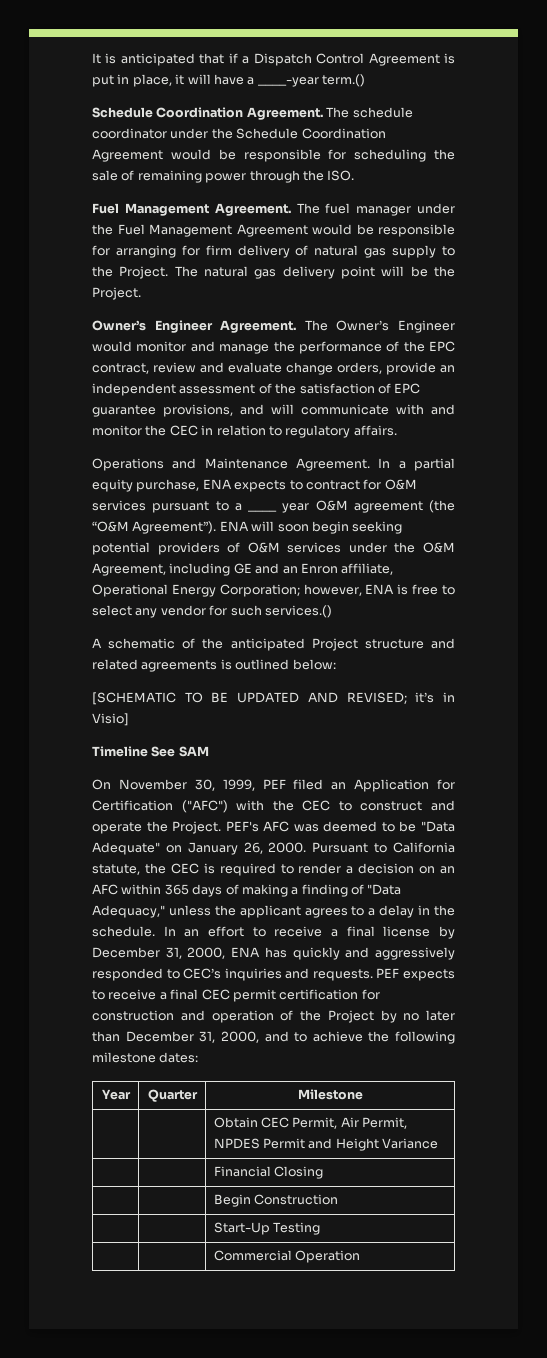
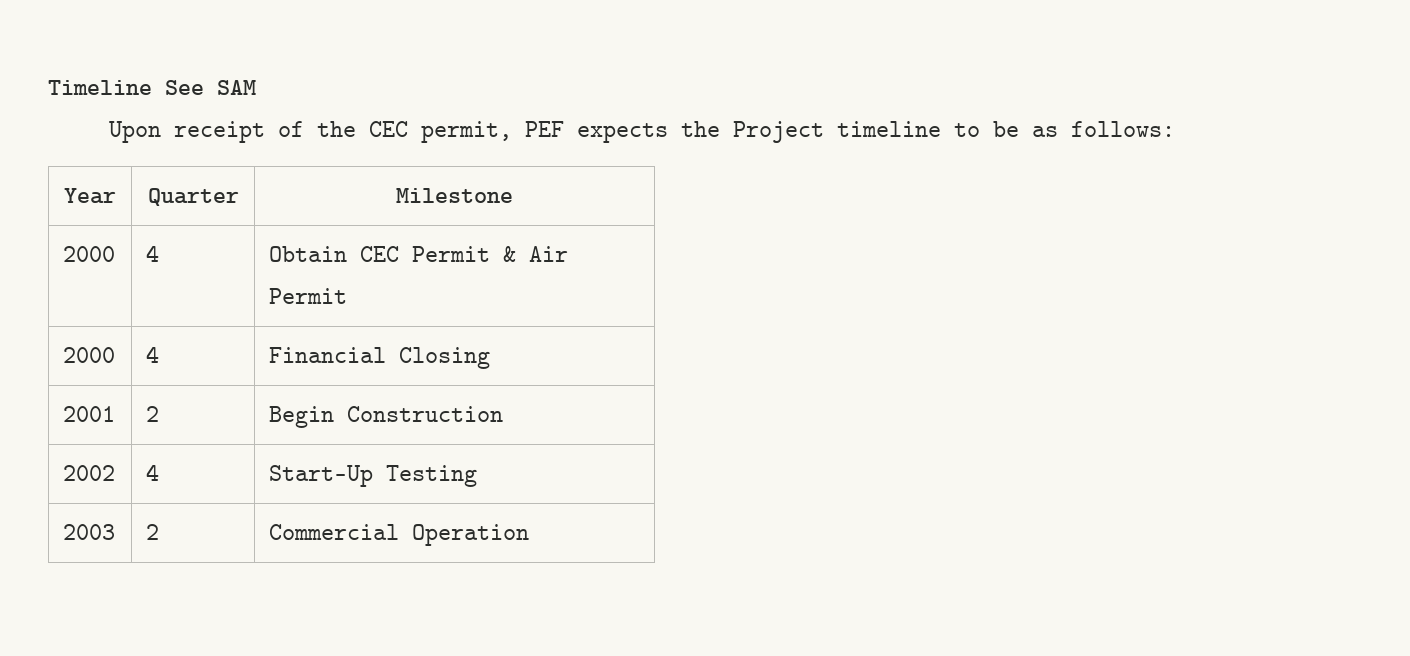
[92,53,456,66] [92,74,365,87] [92,107,413,120] [92,128,386,139] [92,149,455,162] [92,170,355,183] [92,203,455,216] [92,224,455,237] [92,245,456,258] [92,266,455,279] [92,287,141,300] [92,320,455,333] [92,341,455,354] [92,362,455,375] [92,383,421,396] [92,404,455,417] [92,425,397,438] [92,458,455,471] [92,479,417,492] [92,500,455,513] [92,521,403,534] [92,542,455,555] [92,563,394,576] [92,584,455,597] [92,605,332,618] [92,638,455,651] [92,659,336,672] [92,692,456,705] [92,713,129,726] [92,746,209,757] [92,779,455,792] [92,800,455,813] [92,821,455,834] [92,842,455,855] [92,863,455,876] [92,884,402,897] [92,905,456,918] [92,926,455,939] [92,947,456,960] [92,968,455,981] [92,989,380,1002] [92,1010,455,1023] [92,1031,455,1044] [92,1052,199,1063] It is anticipated that if a Dispatch Control Agreement is put in place, it will have a ____-year term.() // Schedule Coordination Agreement. The schedule coordinator under the Schedule Coordination Agreement would be responsible for scheduling the sale of remaining power through the ISO. // Fuel Management Agreement. The fuel manager under the Fuel Management Agreement would be responsible for arranging for firm delivery of natural gas supply to the Project. The natural gas delivery point will be the Project. // Owner’s Engineer Agreement. The Owner’s Engineer would monitor and manage the performance of the EPC contract, review and evaluate change orders, provide an independent assessment of the satisfaction of EPC guarantee provisions, and will communicate with and monitor the CEC in relation to regulatory affairs. // Operations and Maintenance Agreement. In a partial equity purchase, ENA expects to contract for O&M services pursuant to a ____ year O&M agreement (the “O&M Agreement”). ENA will soon begin seeking potential providers of O&M services under the O&M Agreement, including GE and an Enron affiliate, Operational Energy Corporation; however, ENA is free to select any vendor for such services.() // A schematic of the anticipated Project structure and related agreements is outlined below: // [SCHEMATIC TO BE UPDATED AND REVISED; it’s in Visio] // Timeline See SAM // On November 30, 1999, PEF filed an Application for Certification ("AFC") with the CEC to construct and operate the Project. PEF's AFC was deemed to be "Data Adequate" on January 26, 2000. Pursuant to California statute, the CEC is required to render a decision on an AFC within 365 days of making a finding of "Data Adequacy," unless the applicant agrees to a delay in the schedule. In an effort to receive a final license by December 31, 2000, ENA has quickly and aggressively responded to CEC’s inquiries and requests. PEF expects to receive a final CEC permit certification for construction and operation of the Project by no later than December 31, 2000, and to achieve the following milestone dates: -> [48,80,256,95] [109,121,1176,143] Timeline See SAM // Upon receipt of the CEC permit, PEF expects the Project timeline to be as follows:
(363, 1094) | -> [63,246,116,262] [146,245,160,262] 2000 | 4
[292,1117,408,1129] [213,1138,439,1151] Permit, Air Permit, NPDES Permit and Height Variance // | -> [412,246,569,262] [269,288,348,304] [63,347,116,363] [146,346,160,363] Permit & Air Permit // 2000 | 4
(323, 1172) | -> [63,406,116,422] [146,406,160,422] 2001 | 2
(338, 1199) | -> [63,465,116,481] [146,464,160,481] 2002 | 4
(320, 1228) | -> [63,524,116,540] [146,524,160,540] 2003 | 2

